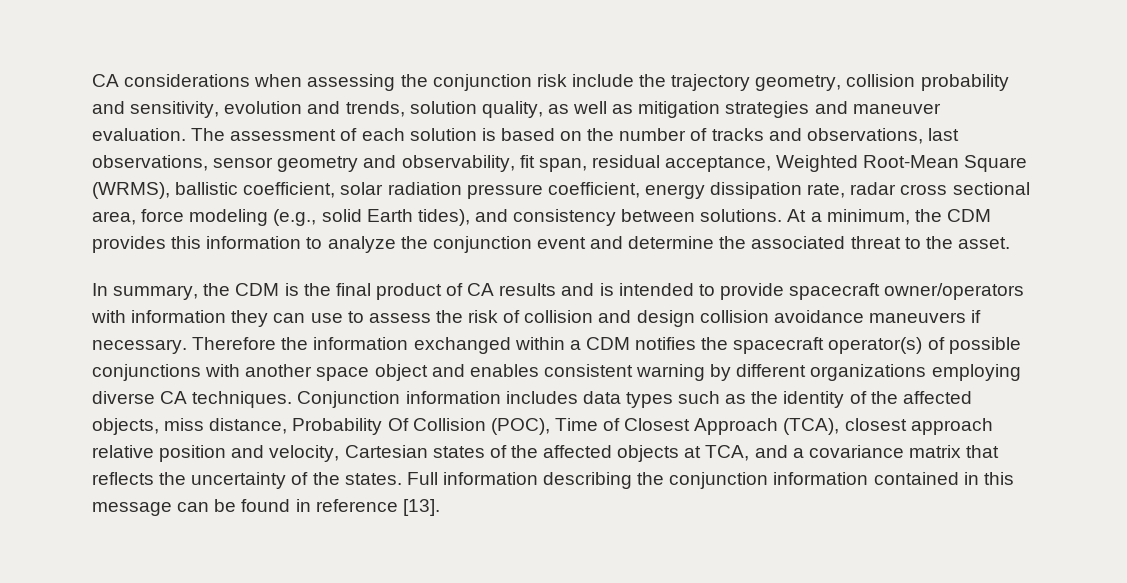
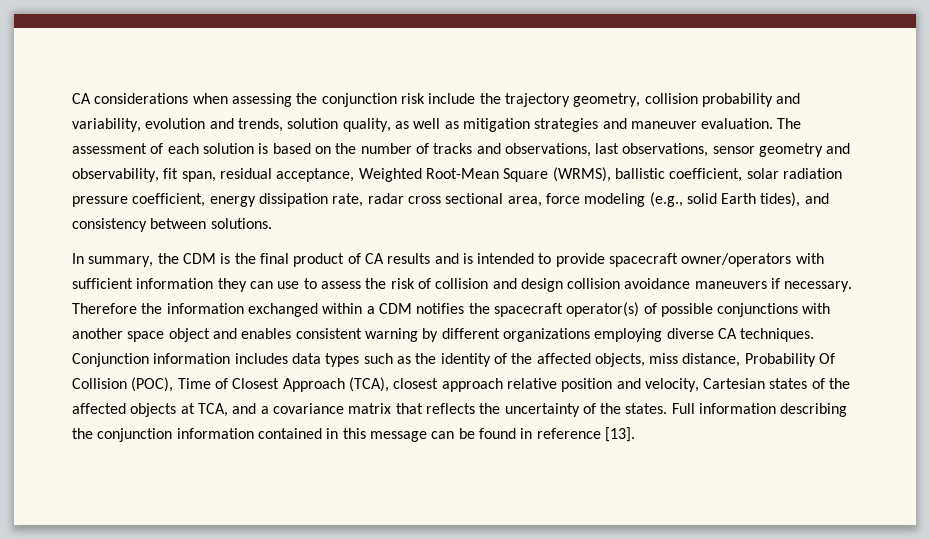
[130,101,220,118] sensitivity, -> [72,118,141,132] variability,
[787,209,991,225] [92,236,1010,253] At a minimum, the CDM provides this information to analyze the conjunction event and determine the associated threat to the asset. -> (272, 223) none
(126, 316) none -> [72,278,133,289] sufficient

